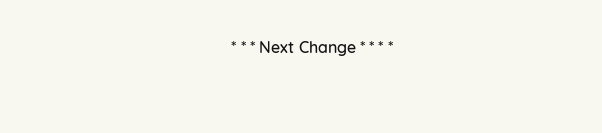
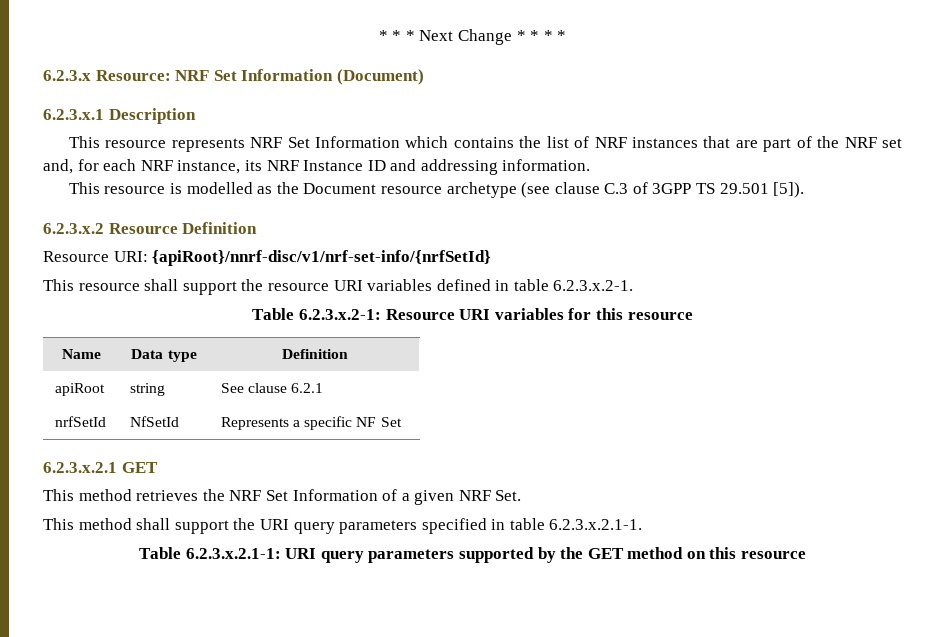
(393, 47) none -> [43,69,424,85] [43,108,196,124] [68,136,903,152] [43,159,591,175] [68,182,805,198] [43,222,258,234] [43,250,492,266] [43,279,634,295] [252,308,693,320] [61,349,101,359] [131,349,197,362] [281,349,348,359] [54,383,105,396] [129,383,165,396] [220,383,324,393] [54,416,106,427] [129,416,179,427] [220,416,402,430] [43,462,158,473] [43,489,522,505] [43,518,643,534] [138,547,807,563] // 6.2.3.x Resource: NRF Set Information (Document) // 6.2.3.x.1 Description // This resource represents NRF Set Information which contains the list of NRF instances that are part of the NRF set and, for each NRF instance, its NRF Instance ID and addressing information. // This resource is modelled as the Document resource archetype (see clause C.3 of 3GPP TS 29.501 [5]). // 6.2.3.x.2 Resource Definition // Resource URI: {apiRoot}/nnrf-disc/v1/nrf-set-info/{nrfSetId} // This resource shall support the resource URI variables defined in table 6.2.3.x.2-1. // Table 6.2.3.x.2-1: Resource URI variables for this resource // Name | Data type | Definition // apiRoot | string | See clause 6.2.1 // nrfSetId | NfSetId | Represents a specific NF Set // 6.2.3.x.2.1 GET // This method retrieves the NRF Set Information of a given NRF Set. // This method shall support the URI query parameters specified in table 6.2.3.x.2.1-1. // Table 6.2.3.x.2.1-1: URI query parameters supported by the GET method on this resource

